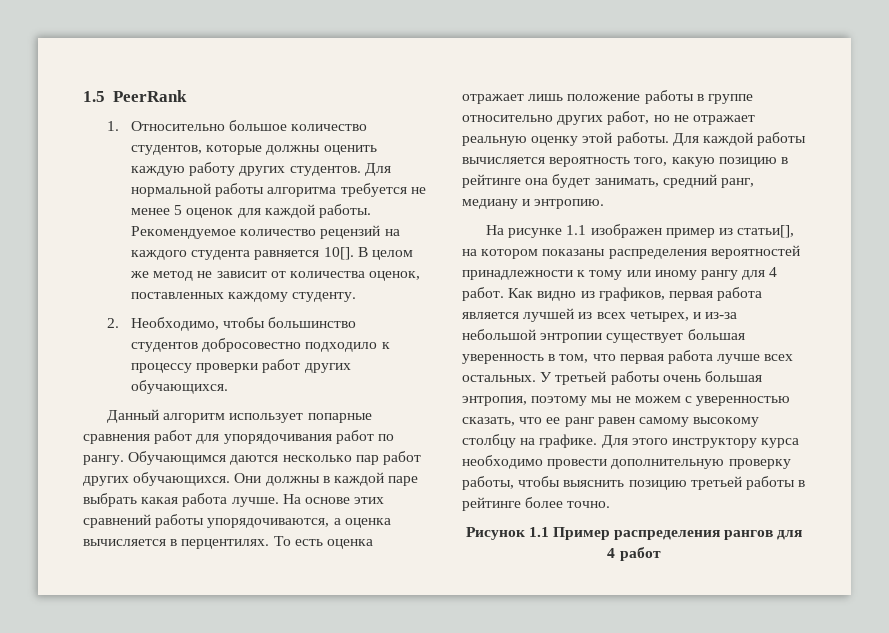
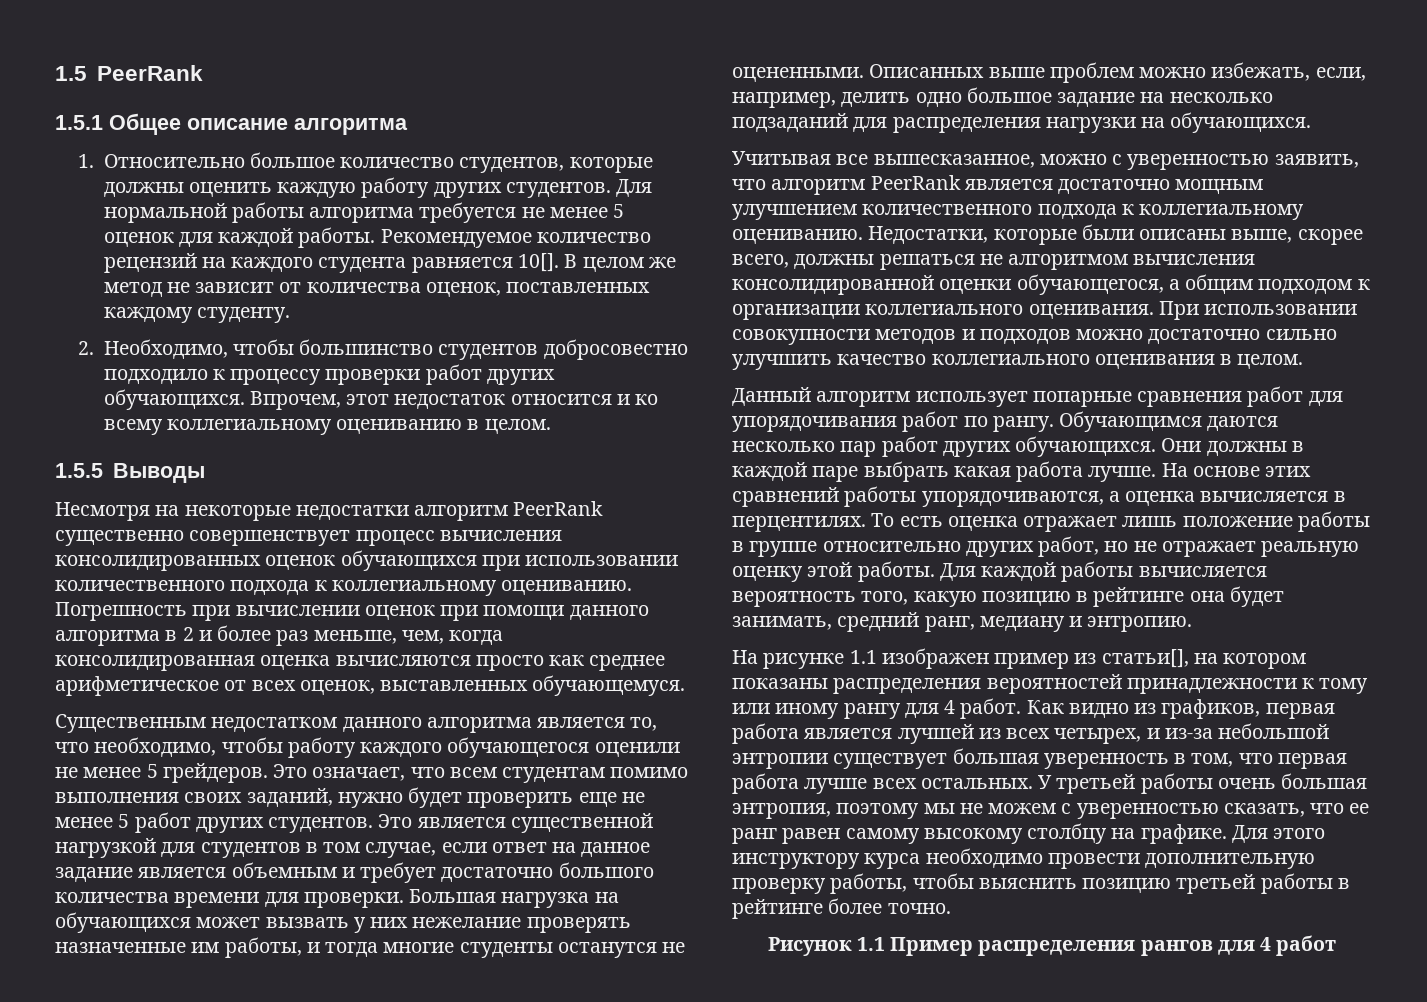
(187, 96) none -> [55,113,408,135] // 1.5.1 Общее описание алгоритма
(228, 387) none -> [249,391,659,410] [103,419,551,435] [55,463,205,483] [55,501,604,521] [55,530,562,546] [55,550,679,571] [55,580,633,596] [55,602,649,621] [55,625,504,646] [55,655,666,671] [55,675,686,696] [55,714,658,733] [55,737,680,758] [55,763,689,783] [55,787,645,808] [55,812,653,833] [55,838,651,858] [55,862,654,883] [55,889,619,908] [55,912,631,933] [55,937,686,958] [732,62,1366,83] [732,87,1273,108] [732,112,1312,133] [732,151,1359,170] [732,175,1264,195] [732,204,1305,220] [732,224,1363,245] [732,254,1256,270] [732,274,1370,295] [732,301,1358,320] [732,329,1337,345] [732,354,1304,370] Впрочем, этот недостаток относится и ко всему коллегиальному оцениванию в целом. // 1.5.5 Выводы // Несмотря на некоторые недостатки алгоритм PeerRank существенно совершенствует процесс вычисления консолидированных оценок обучающихся при использовании количественного подхода к коллегиальному оцениванию. Погрешность при вычислении оценок при помощи данного алгоритма в 2 и более раз меньше, чем, когда консолидированная оценка вычисляются просто как среднее арифметическое от всех оценок, выставленных обучающемуся. // Существенным недостатком данного алгоритма является то, что необходимо, чтобы работу каждого обучающегося оценили не менее 5 грейдеров. Это означает, что всем студентам помимо выполнения своих заданий, нужно будет проверить еще не менее 5 работ других студентов. Это является существенной нагрузкой для студентов в том случае, если ответ на данное задание является объемным и требует достаточно большого количества времени для проверки. Большая нагрузка на обучающихся может вызвать у них нежелание проверять назначенные им работы, и тогда многие студенты останутся не оцененными. Описанных выше проблем можно избежать, если, например, делить одно большое задание на несколько подзаданий для распределения нагрузки на обучающихся. // Учитывая все вышесказанное, можно с уверенностью заявить, что алгоритм PeerRank является достаточно мощным улучшением количественного подхода к коллегиальному оцениванию. Недостатки, которые были описаны выше, скорее всего, должны решаться не алгоритмом вычисления консолидированной оценки обучающегося, а общим подходом к организации коллегиального оценивания. При использовании совокупности методов и подходов можно достаточно сильно улучшить качество коллегиального оценивания в целом.

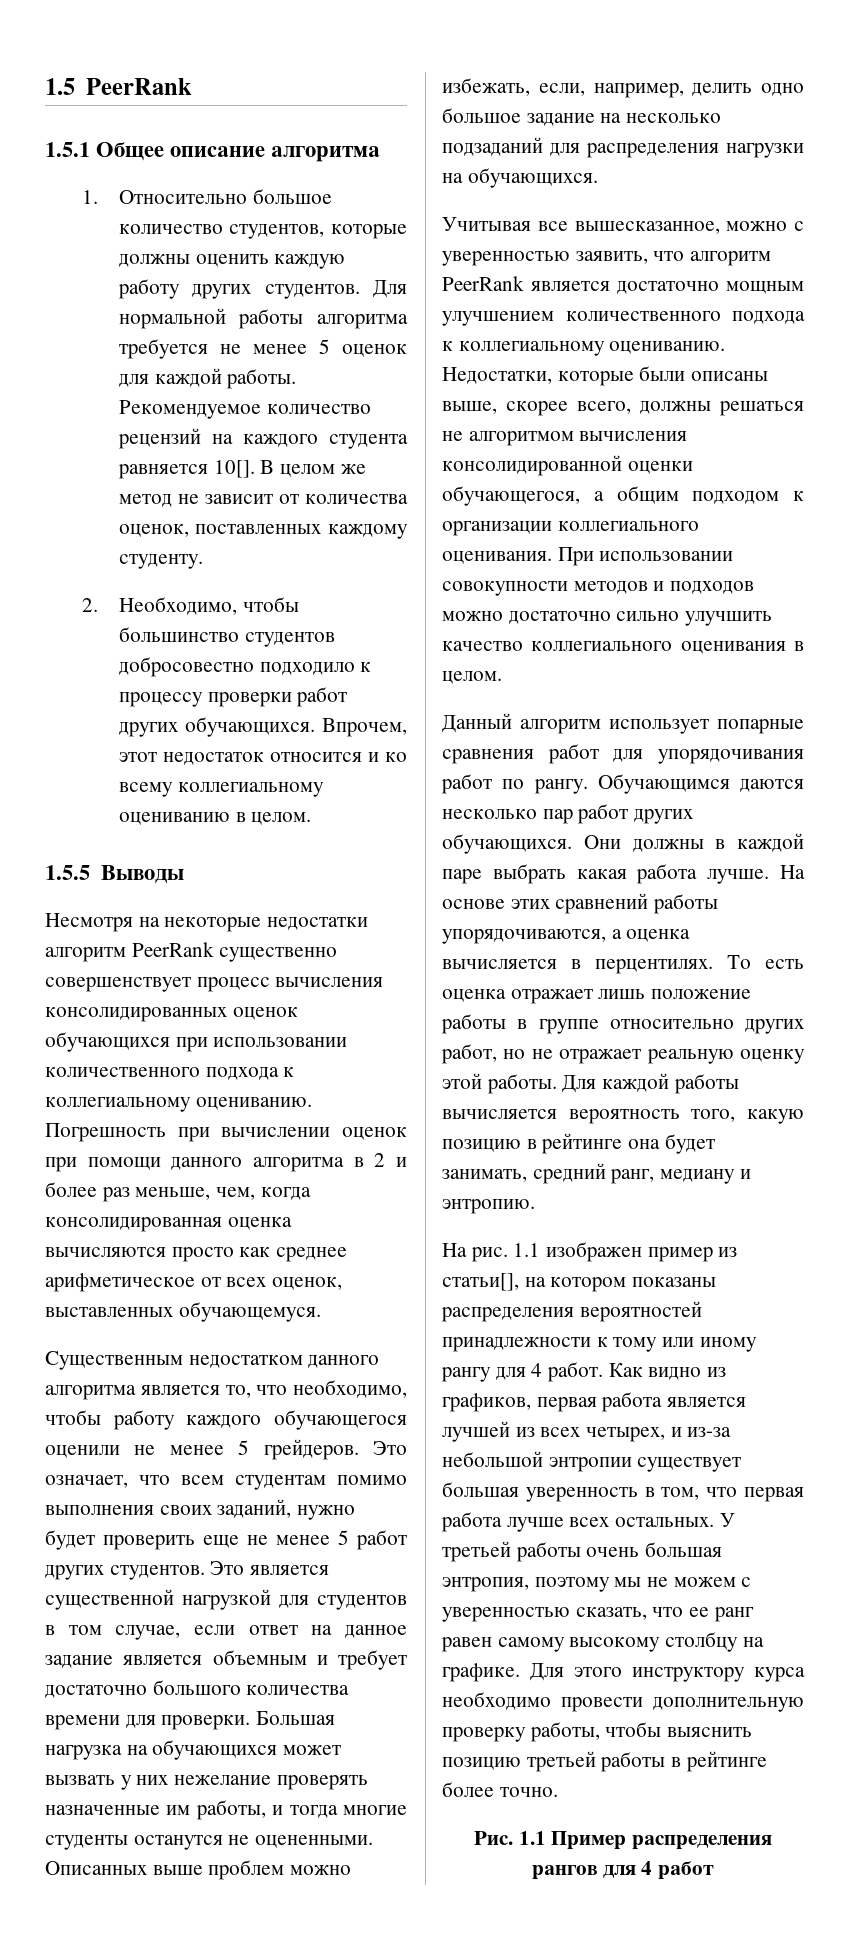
[763,653,845,669] рисунке -> [470,1247,508,1262] рис.
[767,937,852,956] Рисунок -> [473,1831,513,1845] Рис.

